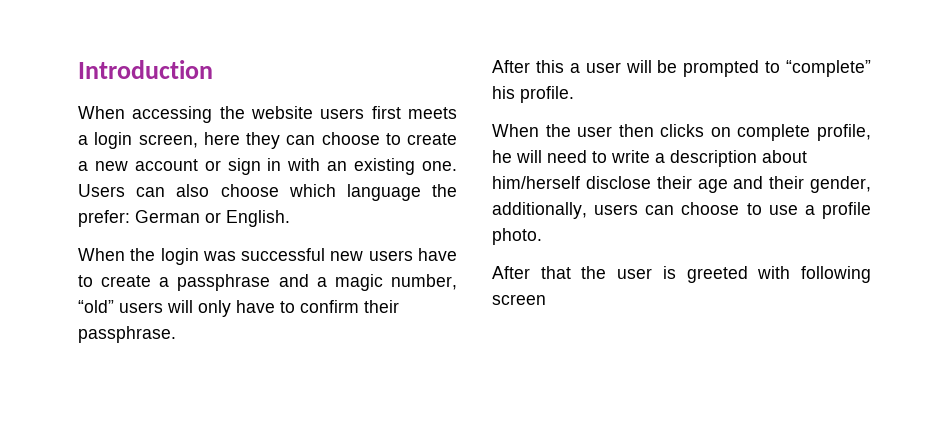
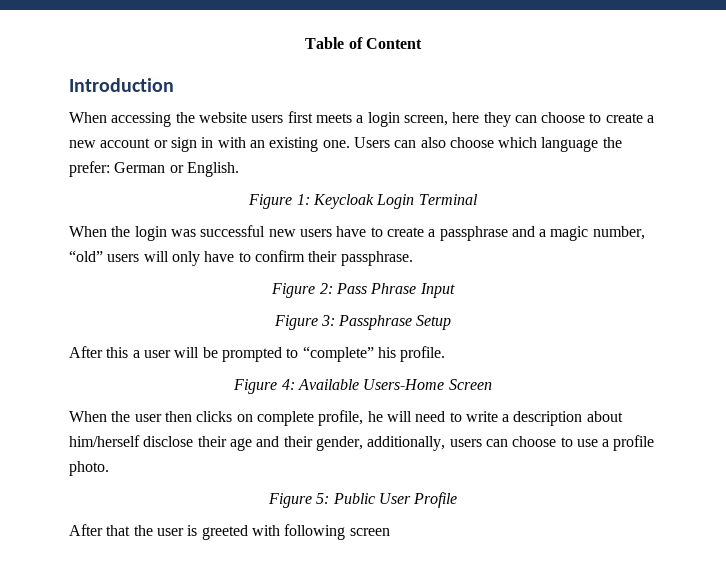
(78, 69) none -> [305,37,422,49] Table of Content //
(290, 218) none -> [248,194,478,209] // Figure 1: Keycloak Login Terminal
(176, 334) none -> [271,283,455,298] [273,315,452,330] // Figure 2: Pass Phrase Input // Figure 3: Passphrase Setup
(574, 94) none -> [233,379,492,394] // Figure 4: Available Users-Home Screen
(542, 236) none -> [267,492,458,508] // Figure 5: Public User Profile

